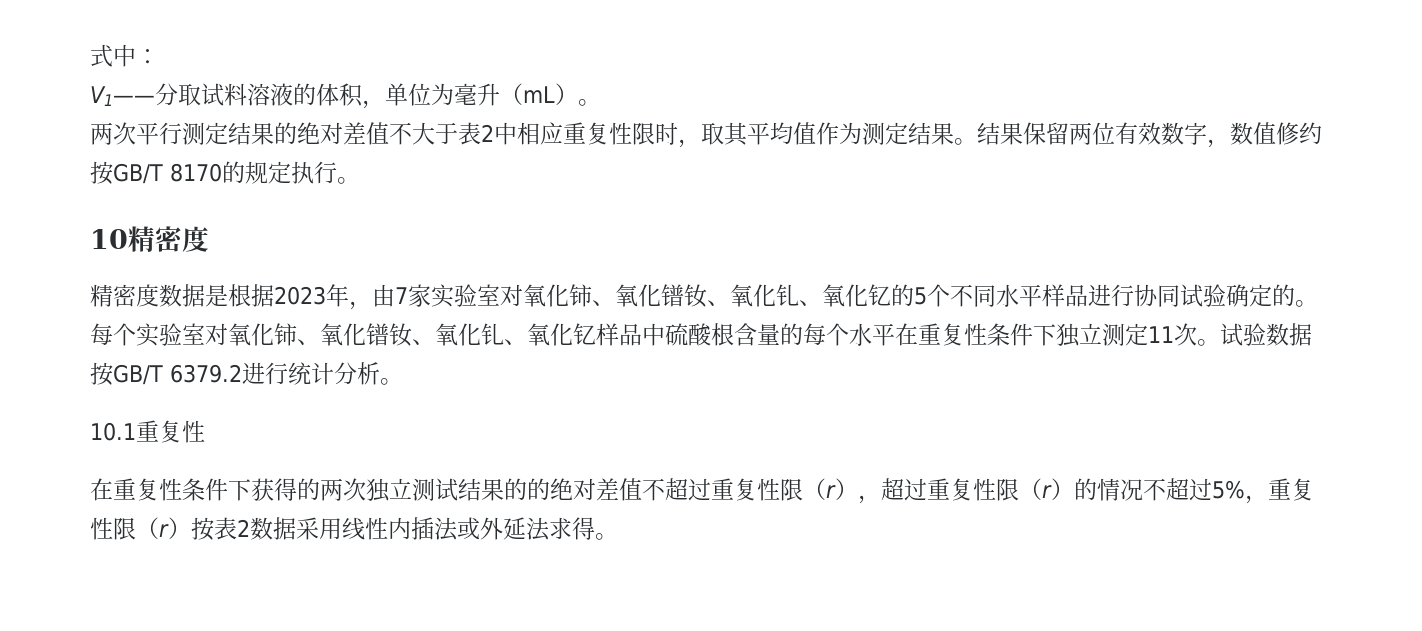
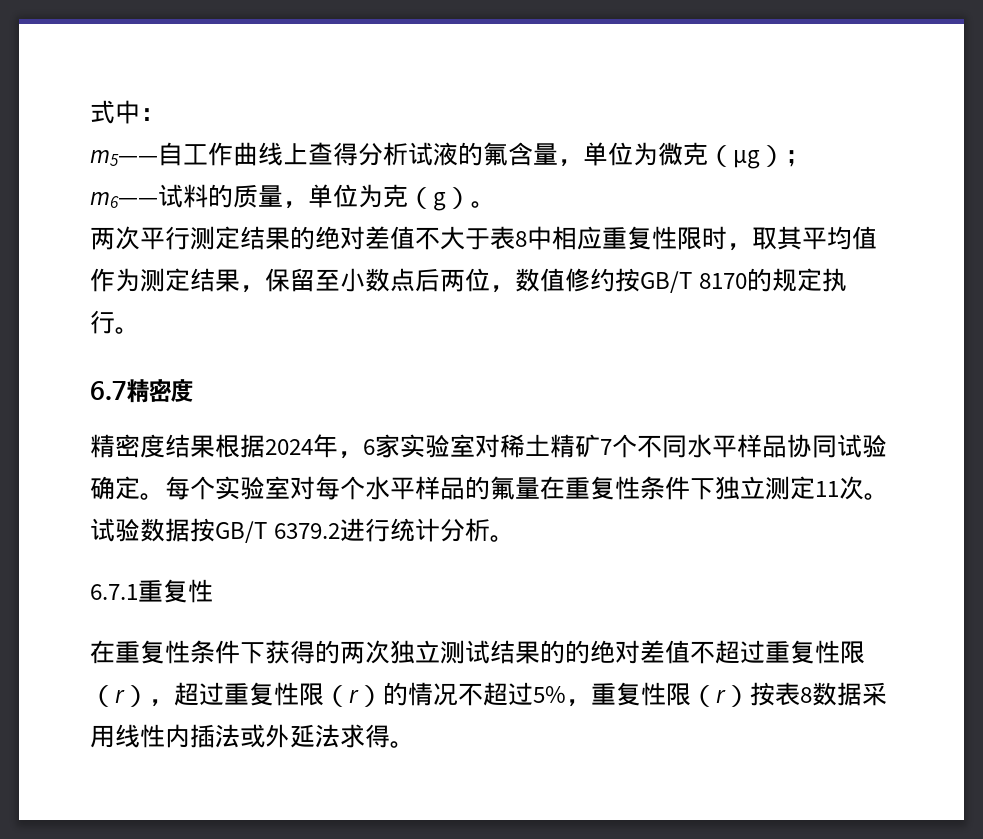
[90,83,555,109] V1——分取试料溶液的体积，单位为毫升（mL -> [90,142,810,169] [90,184,446,211] m5——自工作曲线上查得分析试液的氟含量，单位为微克（μg）； // m6——试料的质量，单位为克（g
[481,124,494,142] 2 -> [515,231,527,247] 8
[954,122,1207,145] 。结果保留两位有效数字 -> [240,268,490,293] ，保留至小数点后两位
[90,229,128,249] 10 -> [90,381,127,401] 6.7
[159,284,927,310] 数据是根据2023年，由7家实验室对氧化铈、氧化镨钕、氧化钆、氧化钇的5 -> [165,434,612,459] 结果根据2024年，6家实验室对稀土精矿7
[1088,284,1134,307] 进行 -> (787, 446) none
[1272,284,1295,307] 的 -> (140, 488) none
[228,323,895,347] 氧化铈、氧化镨钕、氧化钆、氧化钇样品中硫酸根含量的每个水平 -> [315,476,540,500] 每个水平样品的氟量
[90,422,136,441] 10.1 -> [90,584,138,600] 6.7.1
[237,519,250,537] 2 -> [800,687,812,703] 8

